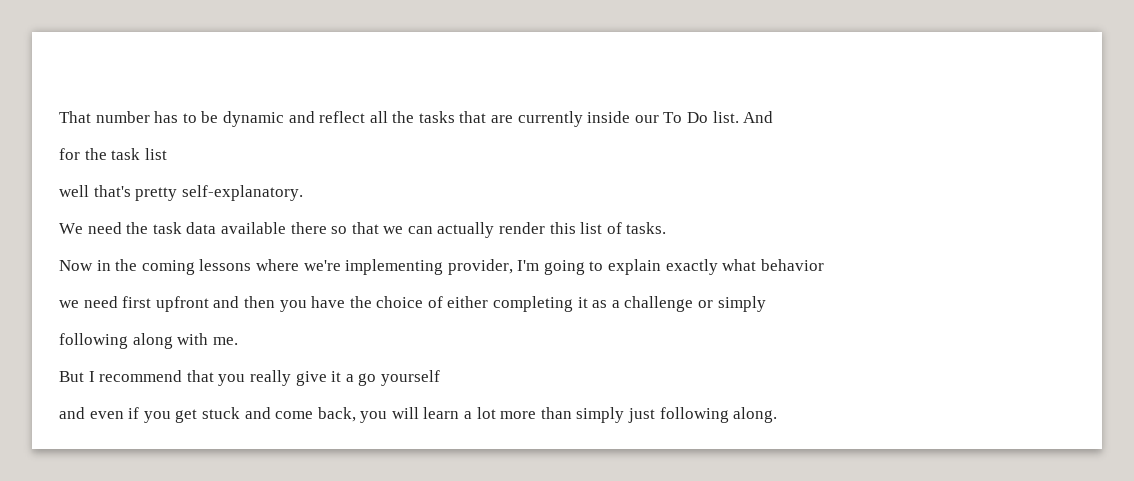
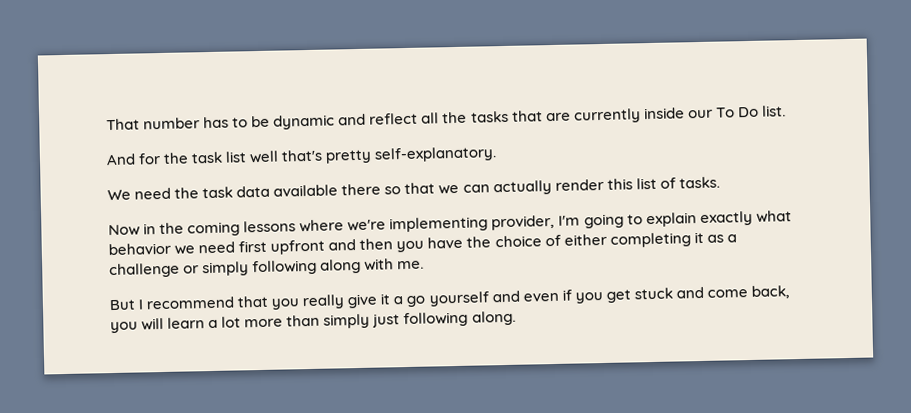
(739, 117) none -> (786, 111) //
(774, 117) // -> (136, 159) none
(167, 154) // -> (248, 157) none
(824, 265) // -> (171, 249) none
(766, 304) // -> (250, 269) none
(440, 378) // -> (490, 299) none

